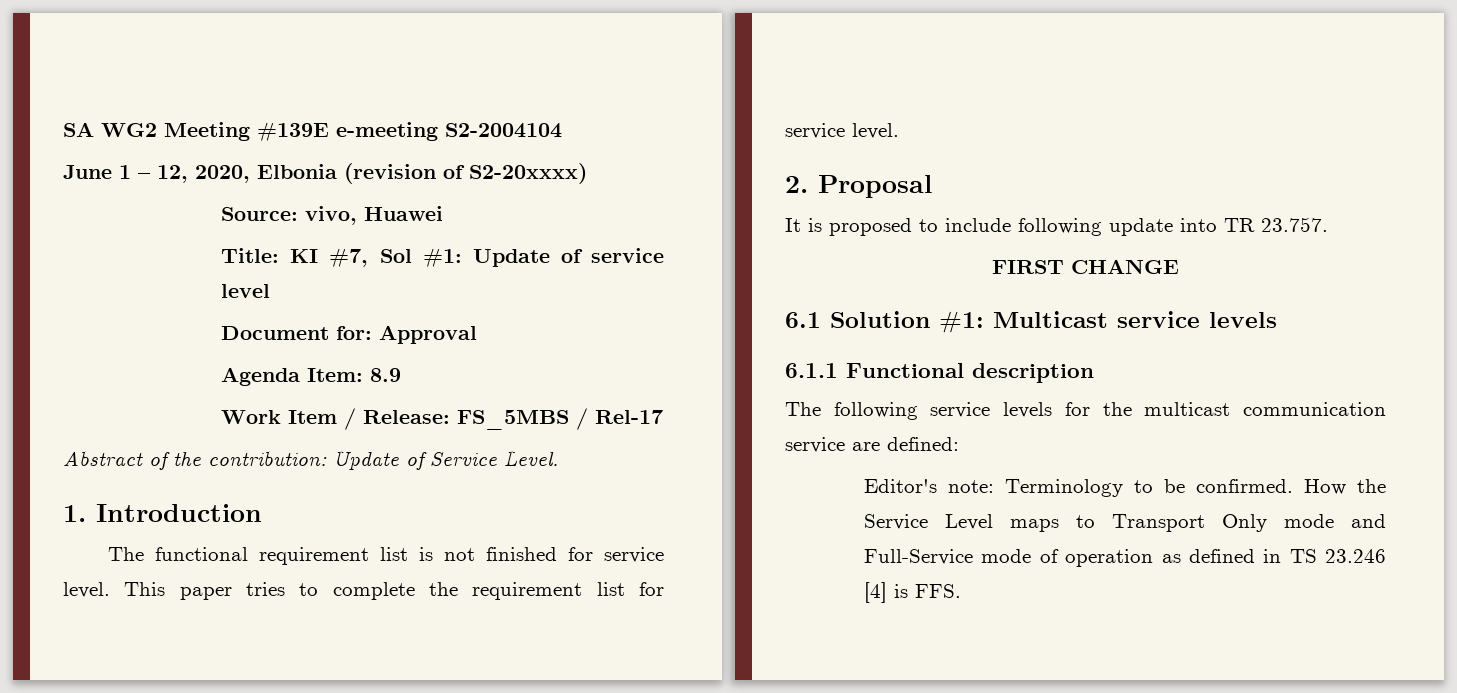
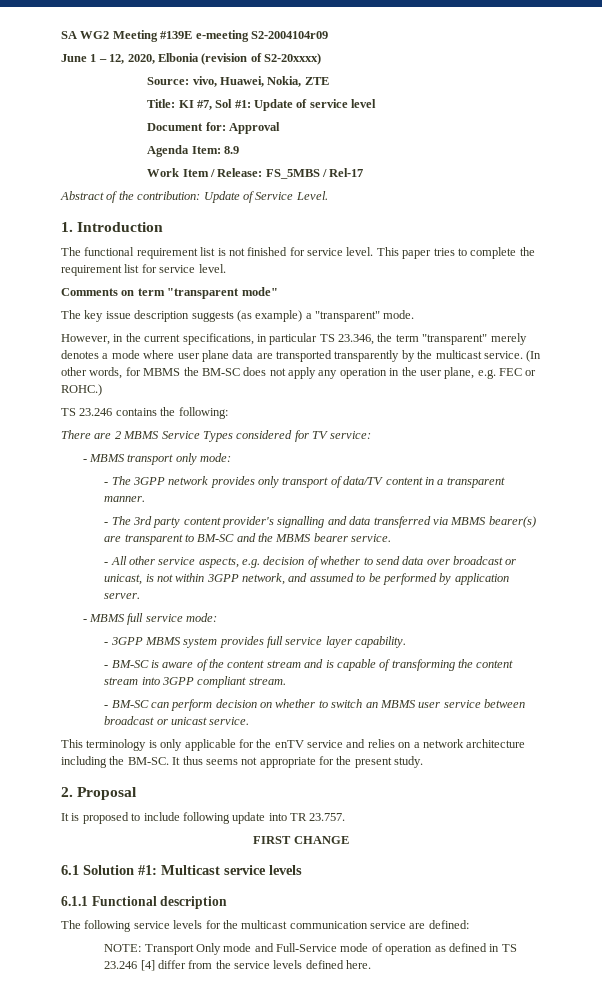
[445,123,562,138] S2-2004104 -> [250,31,328,39] S2-2004104r09
[364,206,444,221] Huawei -> [219,76,329,87] Huawei, Nokia, ZTE
(899, 131) none -> [61,287,278,299] [61,310,415,322] [61,333,527,345] [61,350,542,362] [61,367,537,379] [61,384,102,396] [61,407,228,419] [61,430,372,442] [82,453,232,465] [104,476,505,488] [104,496,146,502] [104,516,536,528] [104,533,392,545] [104,556,517,568] [104,573,509,585] [104,593,141,599] [82,613,218,625] [104,636,407,648] [104,659,514,671] [104,676,286,688] [104,699,525,711] [104,716,250,725] [61,739,526,751] [61,756,424,768] // Comments on term "transparent mode" // The key issue description suggests (as example) a "transparent" mode. // However, in the current specifications, in particular TS 23.346, the term "transparent" merely denotes a mode where user plane data are transported transparently by the multicast service. (In other words, for MBMS the BM-SC does not apply any operation in the user plane, e.g. FEC or ROHC.) // TS 23.246 contains the following: // There are 2 MBMS Service Types considered for TV service: // - MBMS transport only mode: // - The 3GPP network provides only transport of data/TV content in a transparent manner. // - The 3rd party content provider's signalling and data transferred via MBMS bearer(s) are transparent to BM-SC and the MBMS bearer service. // - All other service aspects, e.g. decision of whether to send data over broadcast or unicast, is not within 3GPP network, and assumed to be performed by application server. // - MBMS full service mode: // - 3GPP MBMS system provides full service layer capability. // - BM-SC is aware of the content stream and is capable of transforming the content stream into 3GPP compliant stream. // - BM-SC can perform decision on whether to switch an MBMS user service between broadcast or unicast service. // This terminology is only applicable for the enTV service and relies on a network architecture including the BM-SC. It thus seems not appropriate for the present study.
[864,479,1386,497] [864,514,1096,532] Editor's note: Terminology to be confirmed. How the Service Level maps to -> [104,944,142,952] NOTE:
[894,584,962,598] is FFS. -> [157,960,372,969] differ from the service levels defined here.

